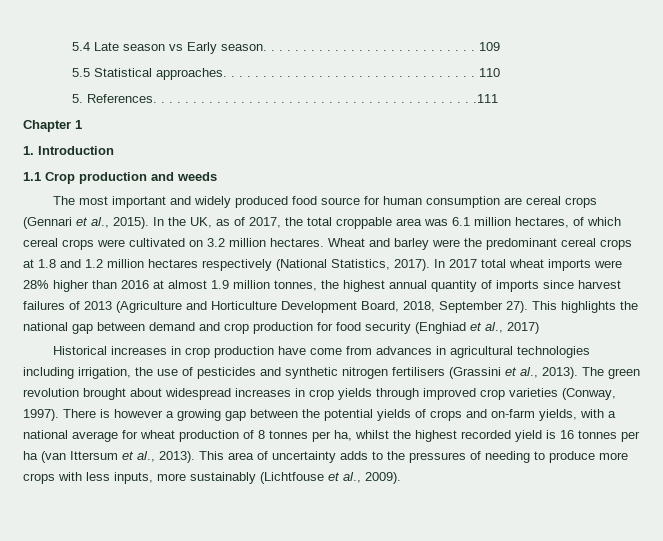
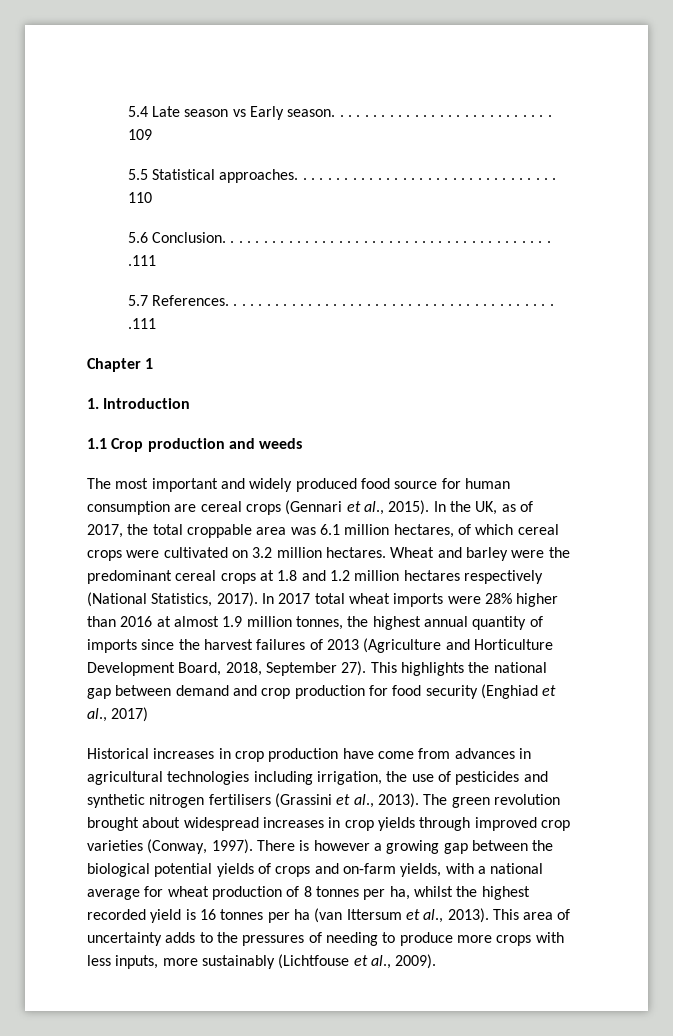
[72,94,84,103] 5. -> [127,232,551,243] [127,255,156,266] [127,295,148,306] 5.6 Conclusion. . . . . . . . . . . . . . . . . . . . . . . . . . . . . . . . . . . . . . . . .111 // 5.7
(574, 284) none -> [178,639,200,650] the
(320, 413) none -> [87,863,150,877] biological

